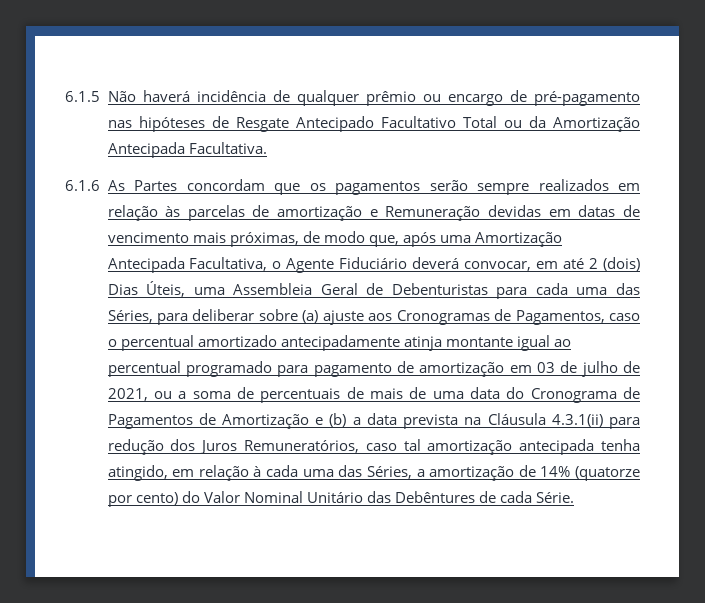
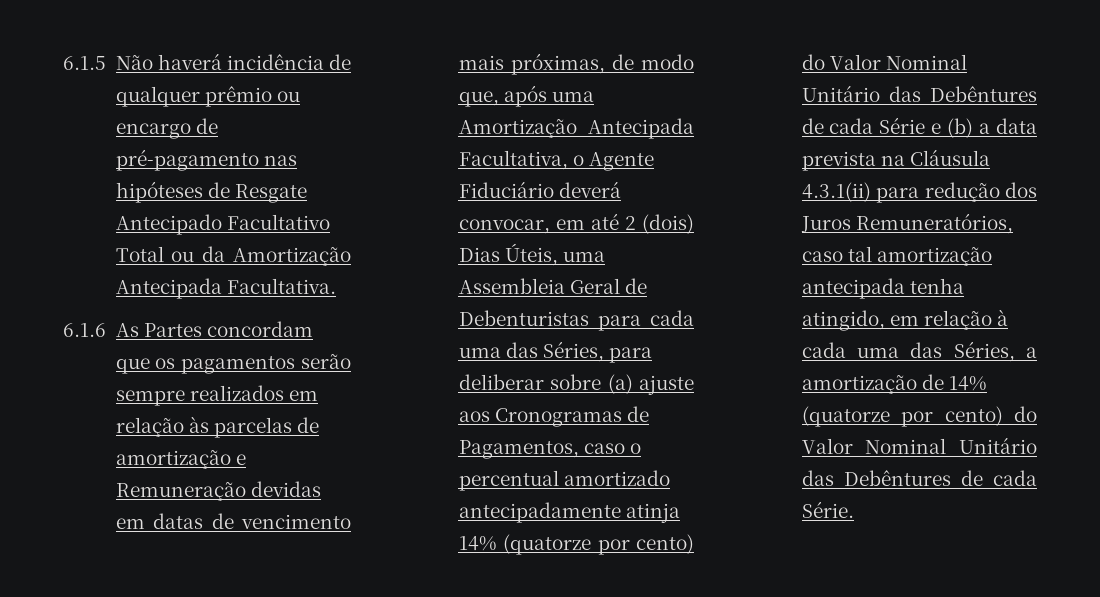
[445,335,571,351] [107,361,641,377] [107,387,641,403] [107,413,309,429] montante igual ao percentual programado para pagamento de amortização em 03 de julho de 2021, ou a soma de percentuais de mais de uma data do Cronograma de Pagamentos de Amortização -> [458,534,694,555] [801,54,967,70] [801,85,1037,102] [801,117,926,134] 14% (quatorze por cento) do Valor Nominal Unitário das Debêntures de cada Série

